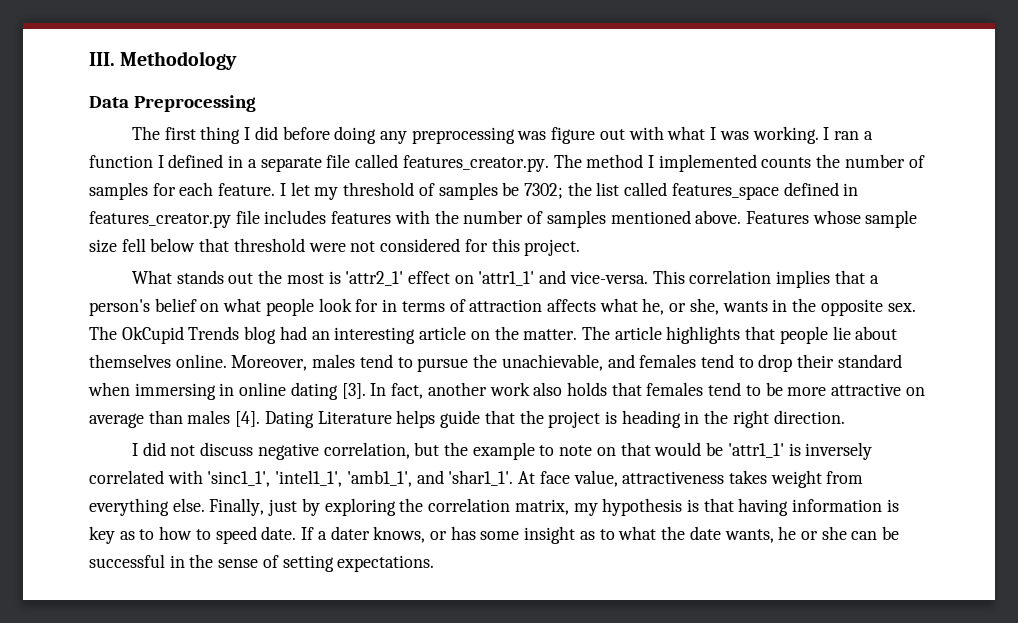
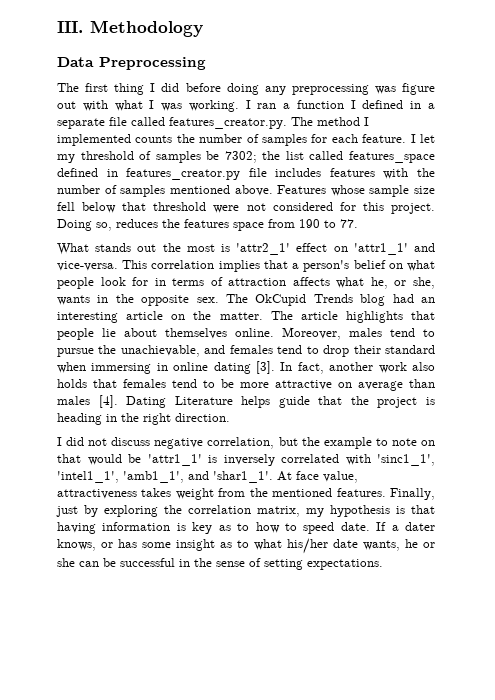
(581, 247) none -> [57,219,358,231] Doing so, reduces the features space from 190 to 77.
[89,498,205,516] everything else. -> [249,488,386,497] the mentioned features.
[661,526,686,540] the -> [287,538,328,554] his/her

